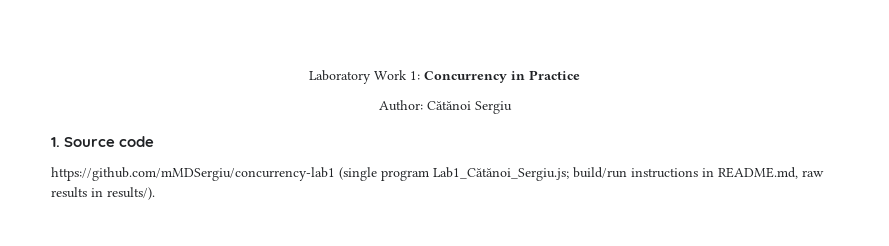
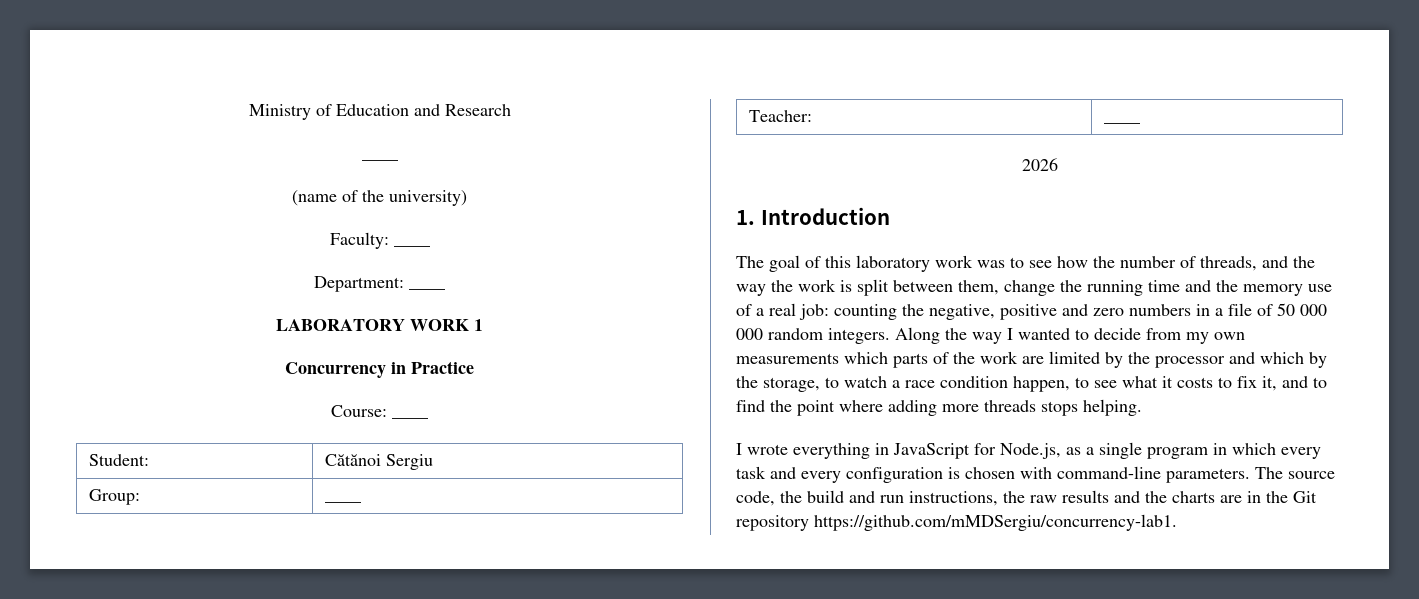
[309,70,420,84] Laboratory Work 1: -> [248,104,511,120] [361,159,398,161] [292,190,467,206] [329,232,430,249] [314,276,445,292] [276,319,483,331] Ministry of Education and Research // ____ // (name of the university) // Faculty: ____ // Department: ____ // LABORATORY WORK 1 //
[378,100,423,111] Author: -> [331,405,387,417] [392,417,428,419] [89,454,150,466] Course: ____ // Student: |
[51,136,155,147] [51,167,824,181] [51,187,155,200] // 1. Source code // https://github.com/mMDSergiu/concurrency-lab1 (single program Lab1_Cătănoi_Sergiu.js; build/run instructions in README.md, raw results in results/). -> [89,489,141,505] [325,501,362,503] [749,110,813,122] [1104,122,1141,124] [1021,158,1058,171] [736,207,890,225] [736,255,1315,272] [736,279,1332,296] [736,303,1327,320] [736,327,1245,344] [736,351,1327,368] [736,376,1327,392] [736,399,1142,416] [736,442,1321,459] [736,466,1335,483] [736,490,1317,506] [736,514,1177,531] // Group: | ____ // Teacher: | ____ // 2026 // 1. Introduction // The goal of this laboratory work was to see how the number of threads, and the way the work is split between them, change the running time and the memory use of a real job: counting the negative, positive and zero numbers in a file of 50 000 000 random integers. Along the way I wanted to decide from my own measurements which parts of the work are limited by the processor and which by the storage, to watch a race condition happen, to see what it costs to fix it, and to find the point where adding more threads stops helping. // I wrote everything in JavaScript for Node.js, as a single program in which every task and every configuration is chosen with command-line parameters. The source code, the build and run instructions, the raw results and the charts are in the Git repository https://github.com/mMDSergiu/concurrency-lab1.

